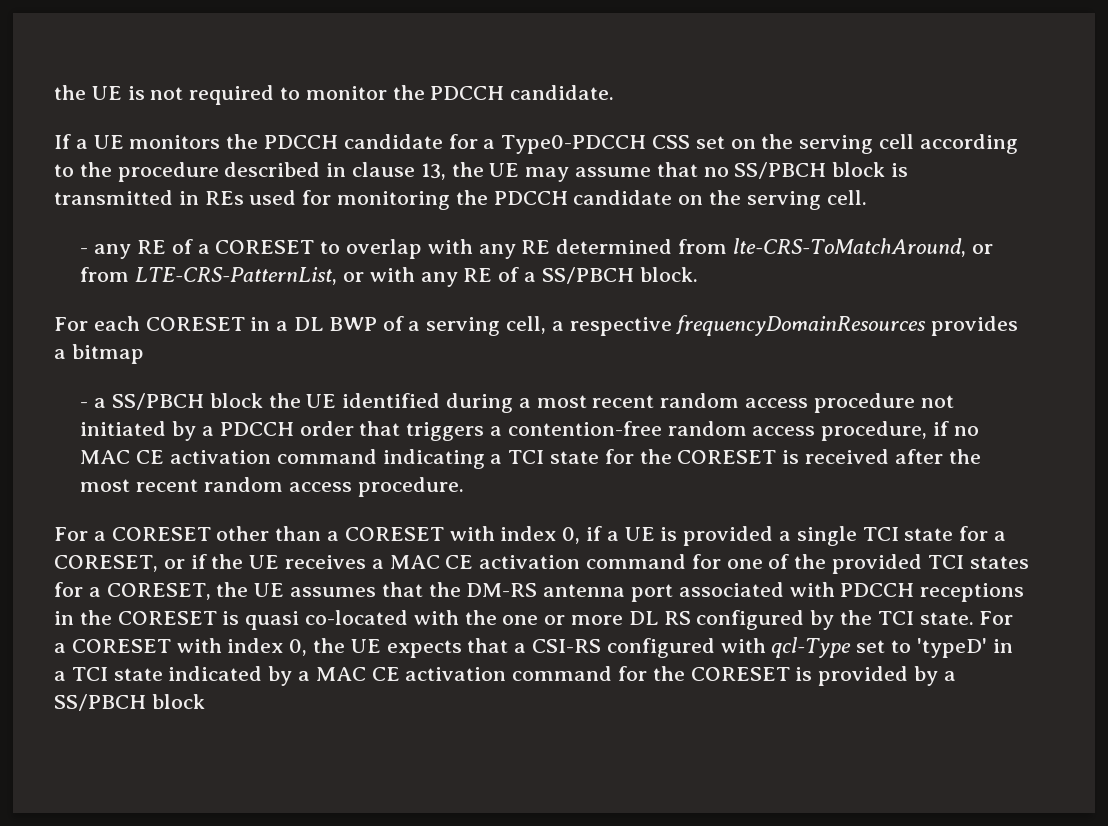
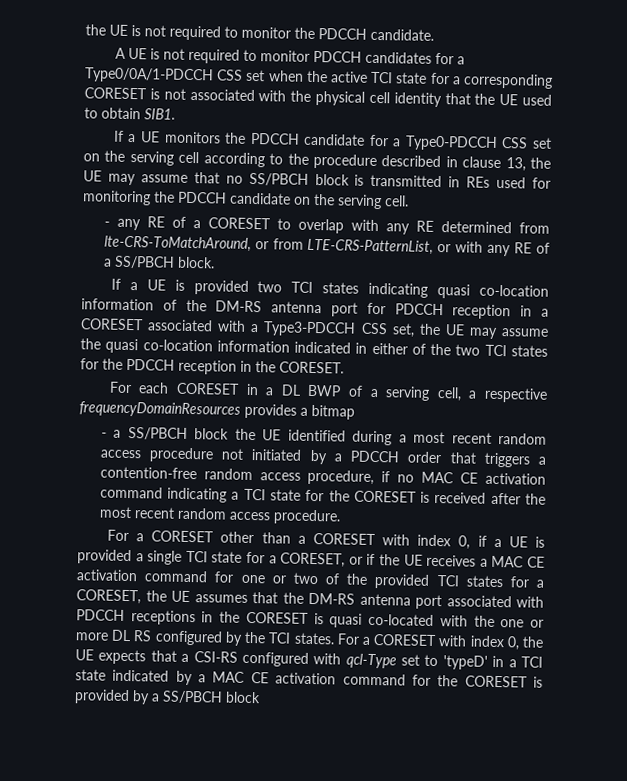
(615, 92) none -> [114,47,465,65] [84,67,553,89] [84,87,552,108] [84,107,175,120] // A UE is not required to monitor PDCCH candidates for a Type0/0A/1-PDCCH CSS set when the active TCI state for a corresponding CORESET is not associated with the physical cell identity that the UE used to obtain SIB1.
(698, 274) none -> [110,278,549,299] [81,298,549,320] [80,318,550,339] [80,338,548,357] [80,358,344,375] // If a UE is provided two TCI states indicating quasi co-location information of the DM-RS antenna port for PDCCH reception in a CORESET associated with a Type3-PDCCH CSS set, the UE may assume the quasi co-location information indicated in either of the two TCI states for the PDCCH reception in the CORESET.
(763, 564) none -> [271,572,319,585] or two
[919,612,974,625] state. -> [293,632,335,645] states.

